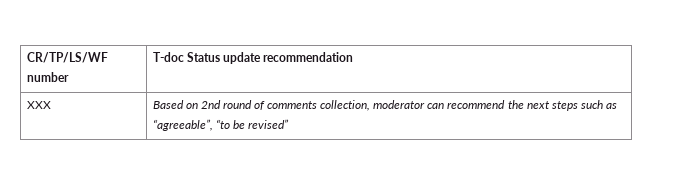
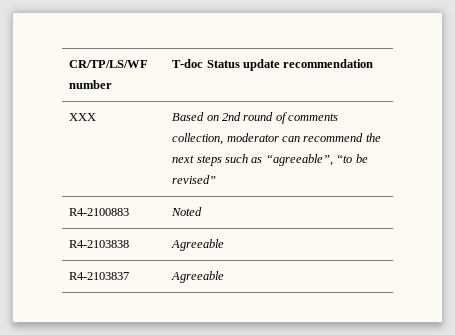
(289, 124) none -> [69,208,130,216] [171,207,203,216] [69,240,130,248] [171,239,225,251] [69,272,130,280] [171,271,225,283] // R4-2100883 | Noted // R4-2103838 | Agreeable // R4-2103837 | Agreeable

